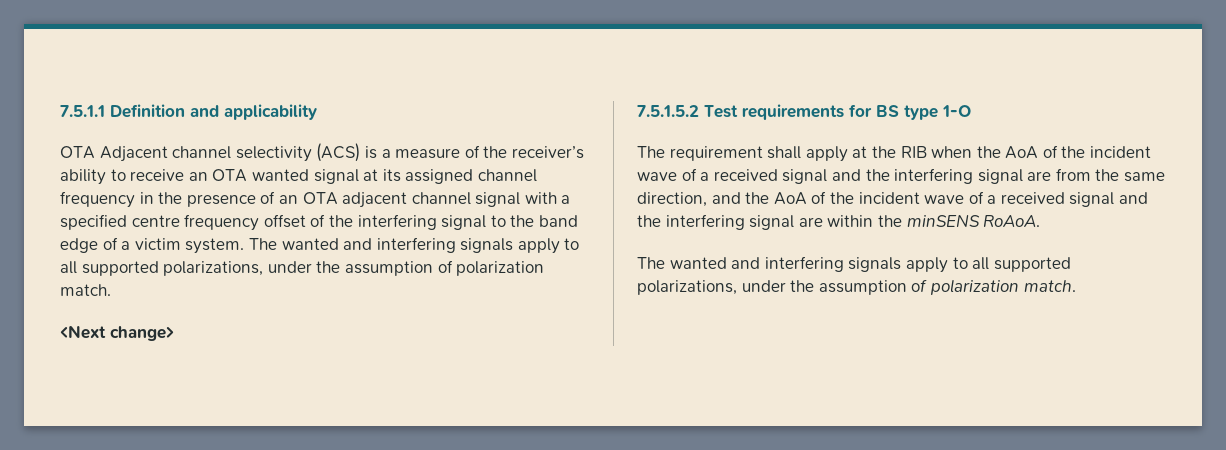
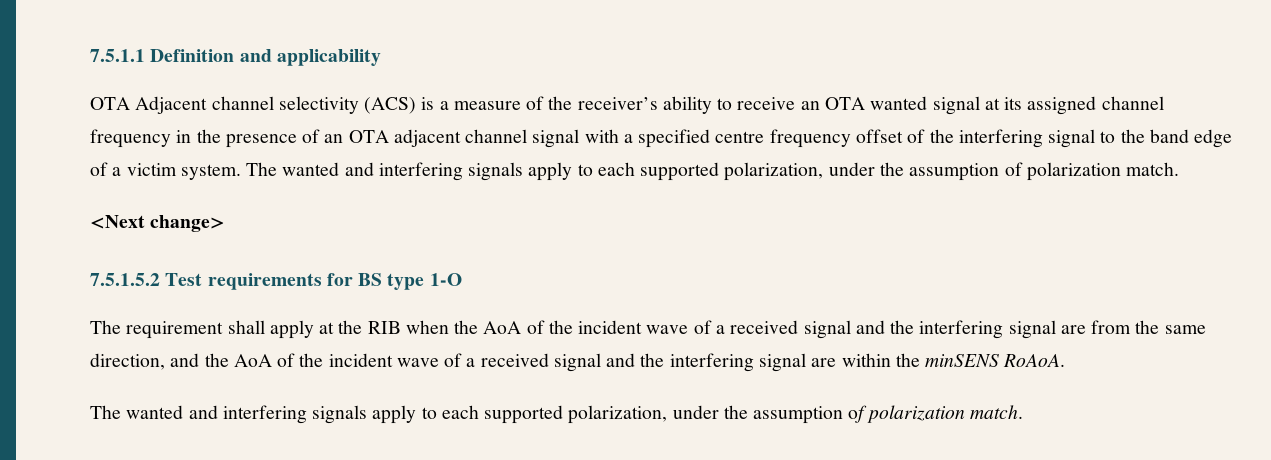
[60,261,264,276] all supported polarizations, -> [597,162,824,181] each supported polarization,
[972,257,1071,272] [637,280,737,295] all supported polarizations, -> [441,405,668,424] each supported polarization,

